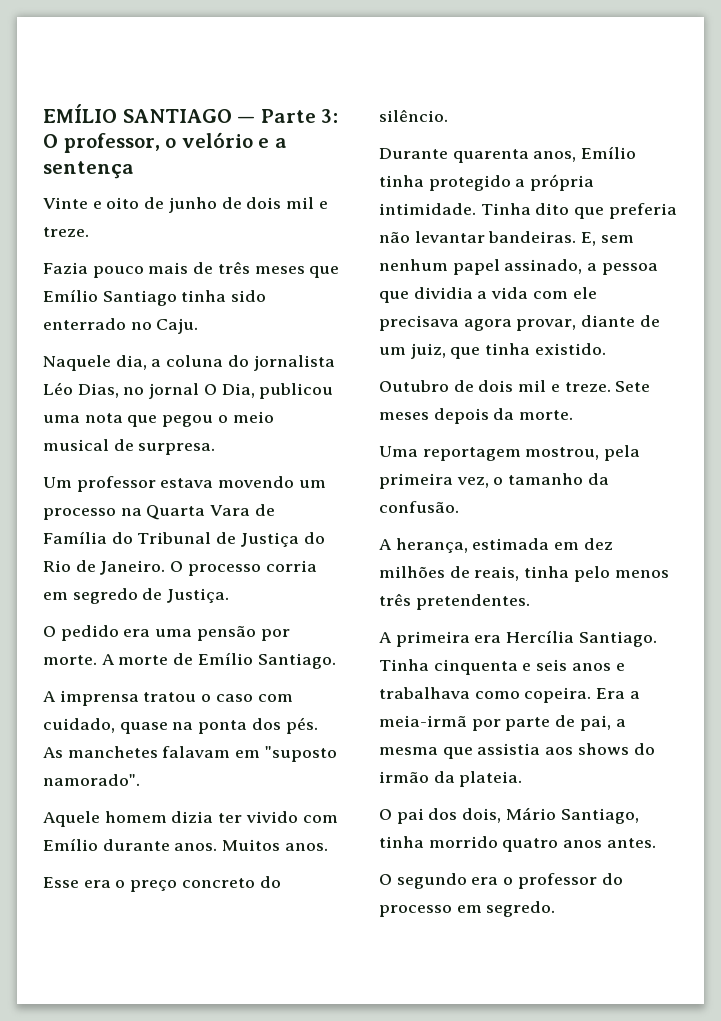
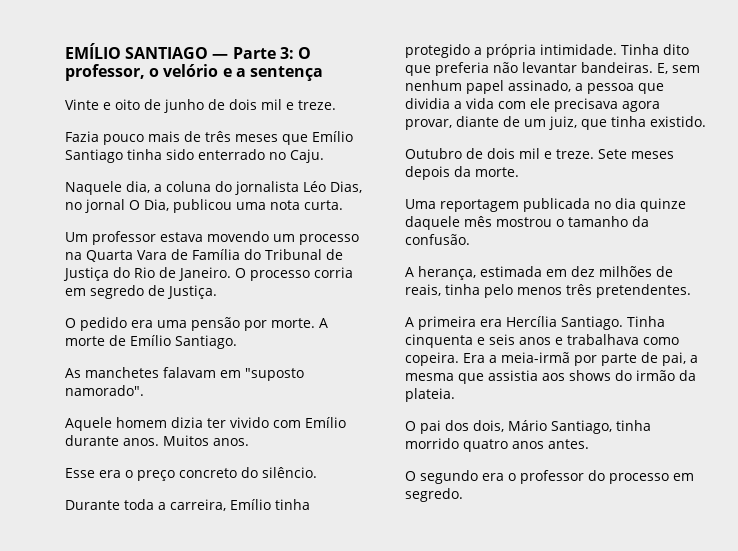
[127,411,274,427] [43,439,216,455] que pegou o meio musical de surpresa. -> [304,200,343,210] curta.
[43,690,293,706] [43,717,318,734] A imprensa tratou o caso com cuidado, quase na ponta dos pés. -> (237, 342) none
[452,149,577,163] quarenta anos, -> [124,499,226,511] toda a carreira,
[525,445,641,461] [379,473,489,489] mostrou, pela primeira vez, -> [523,198,686,212] [405,216,552,230] publicada no dia quinze daquele mês mostrou

